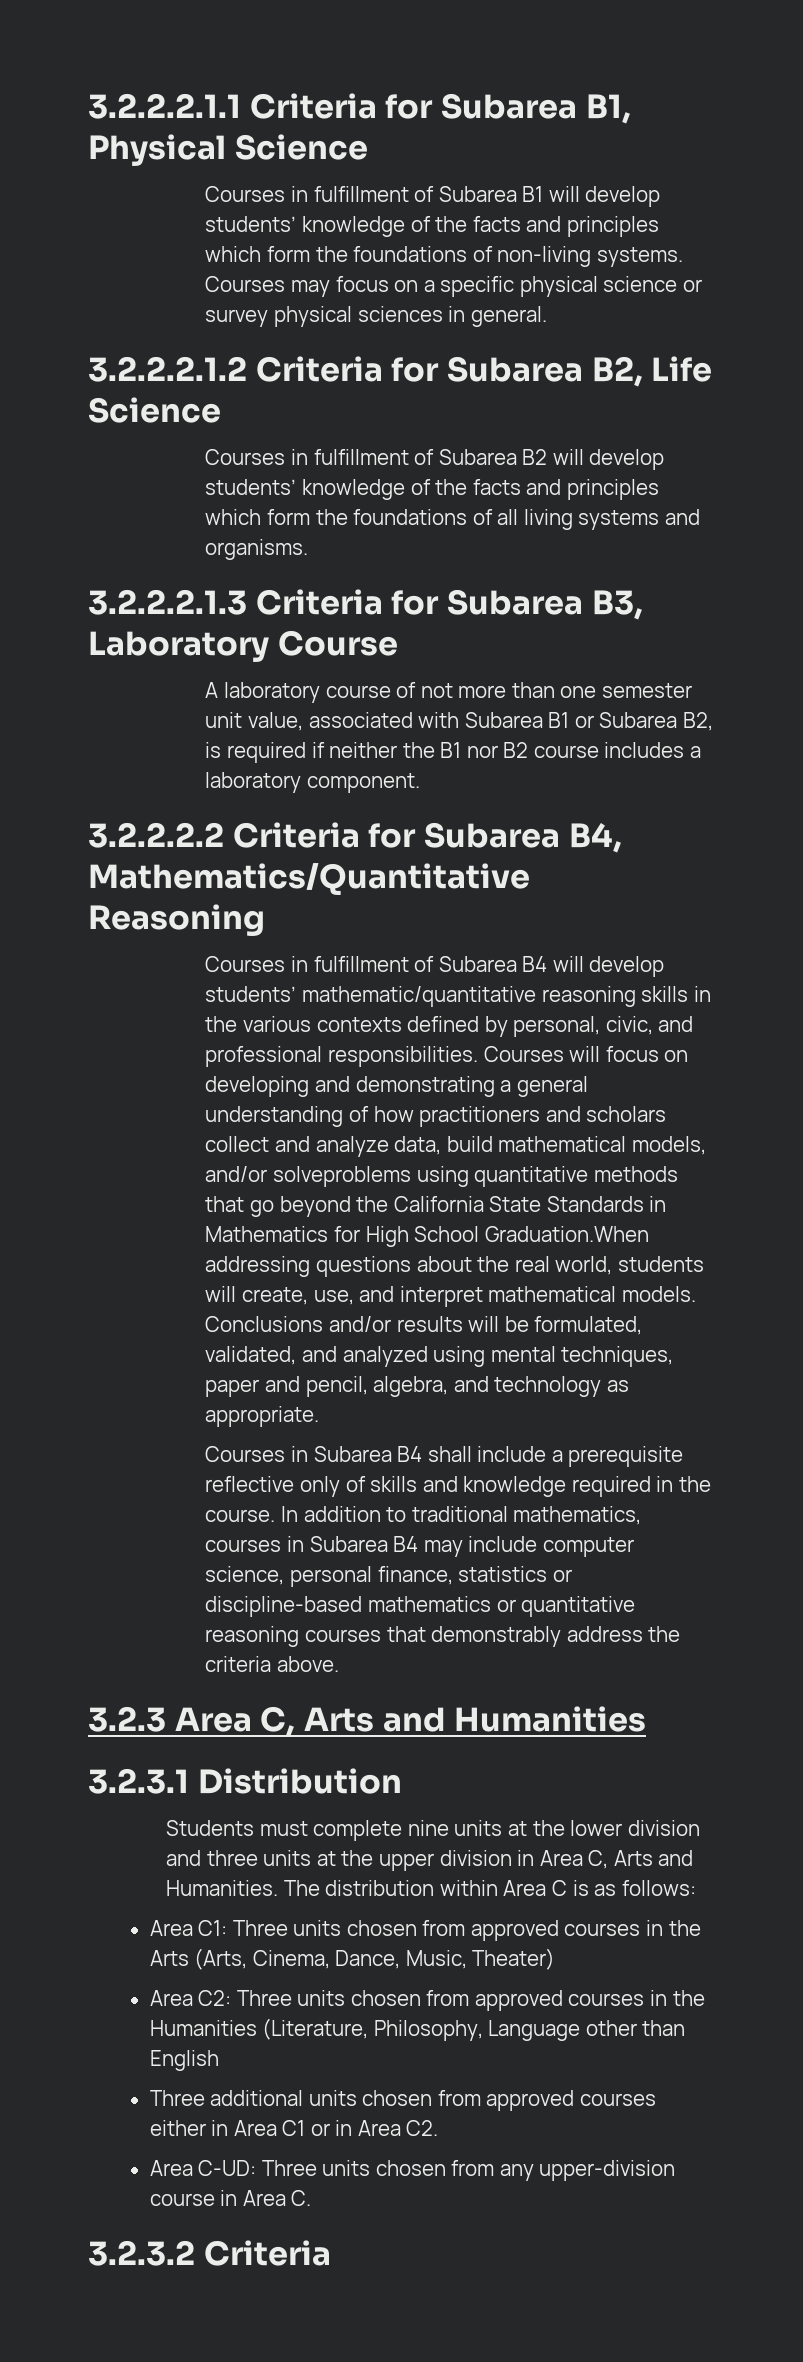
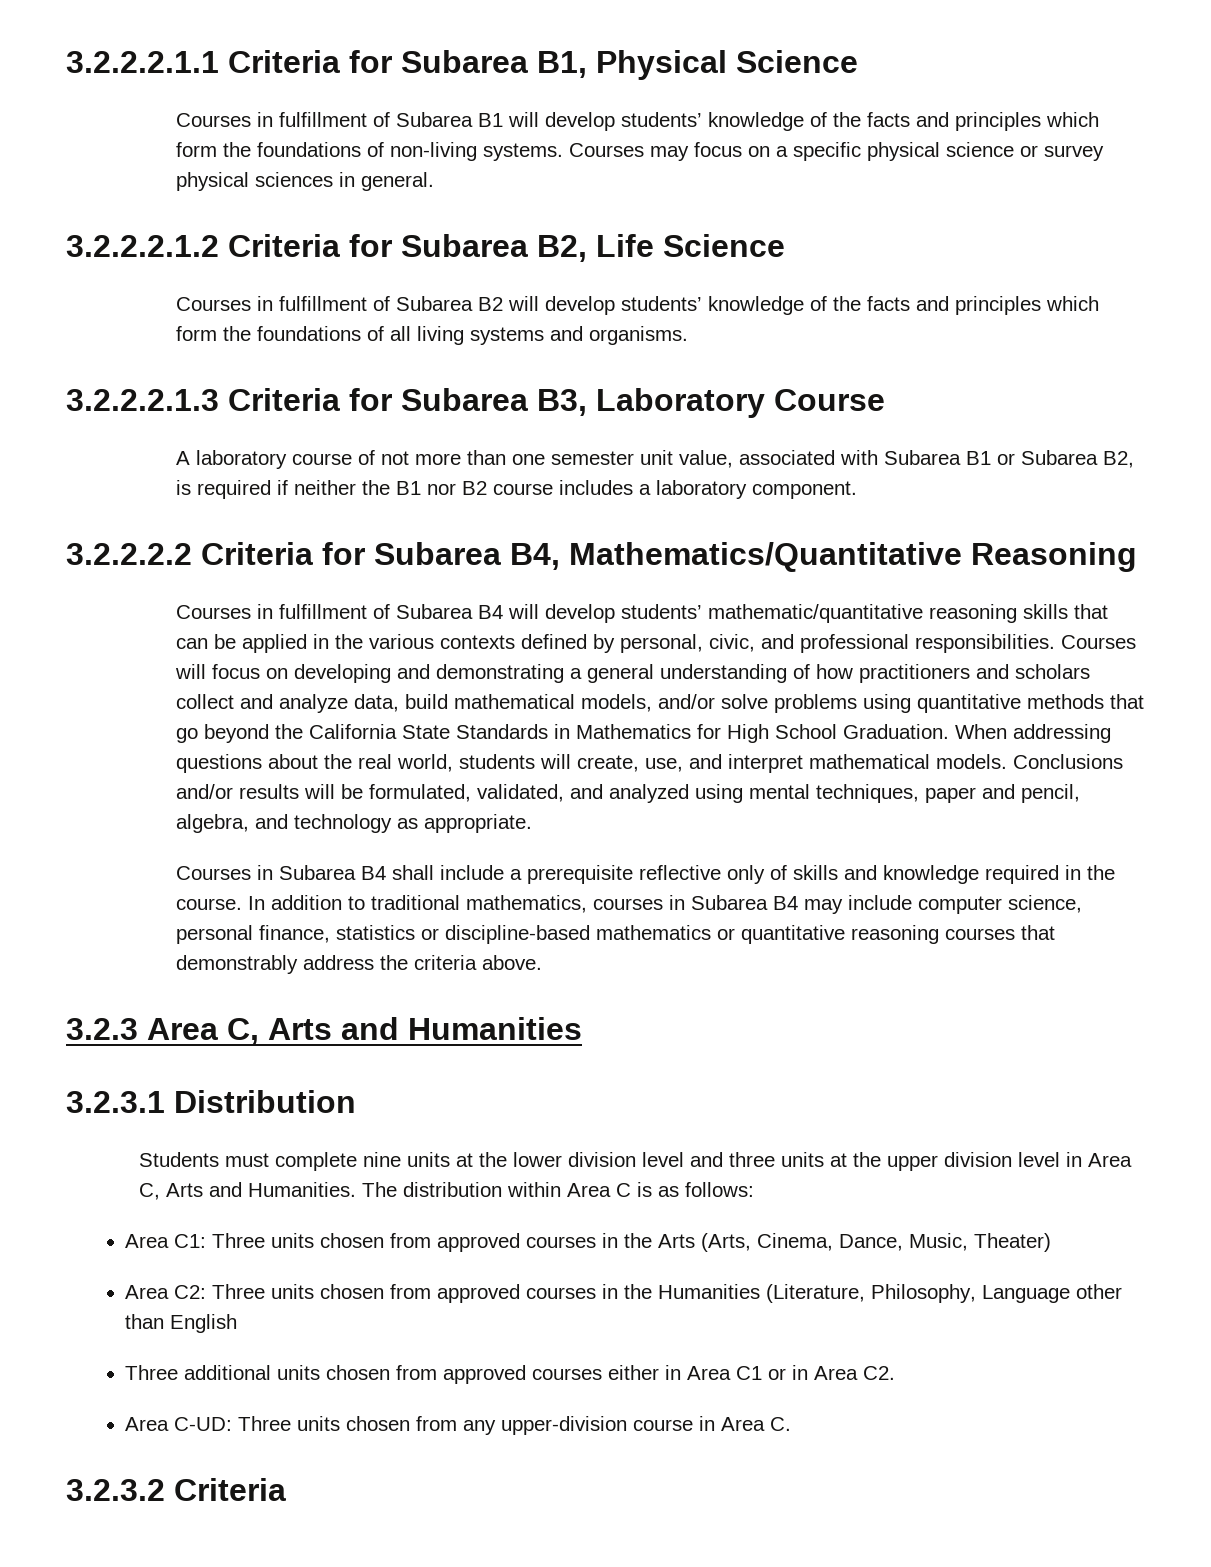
(689, 994) none -> [1073,604,1108,619] [175,634,307,653] that can be applied
[272,1166,411,1187] solveproblems -> [720,694,857,713] solve problems
[484,1226,649,1242] Graduation.When -> [842,724,1007,739] Graduation. When
(700, 1828) none -> [642,1152,685,1167] level
(512, 1858) none -> [1018,1152,1061,1167] level

